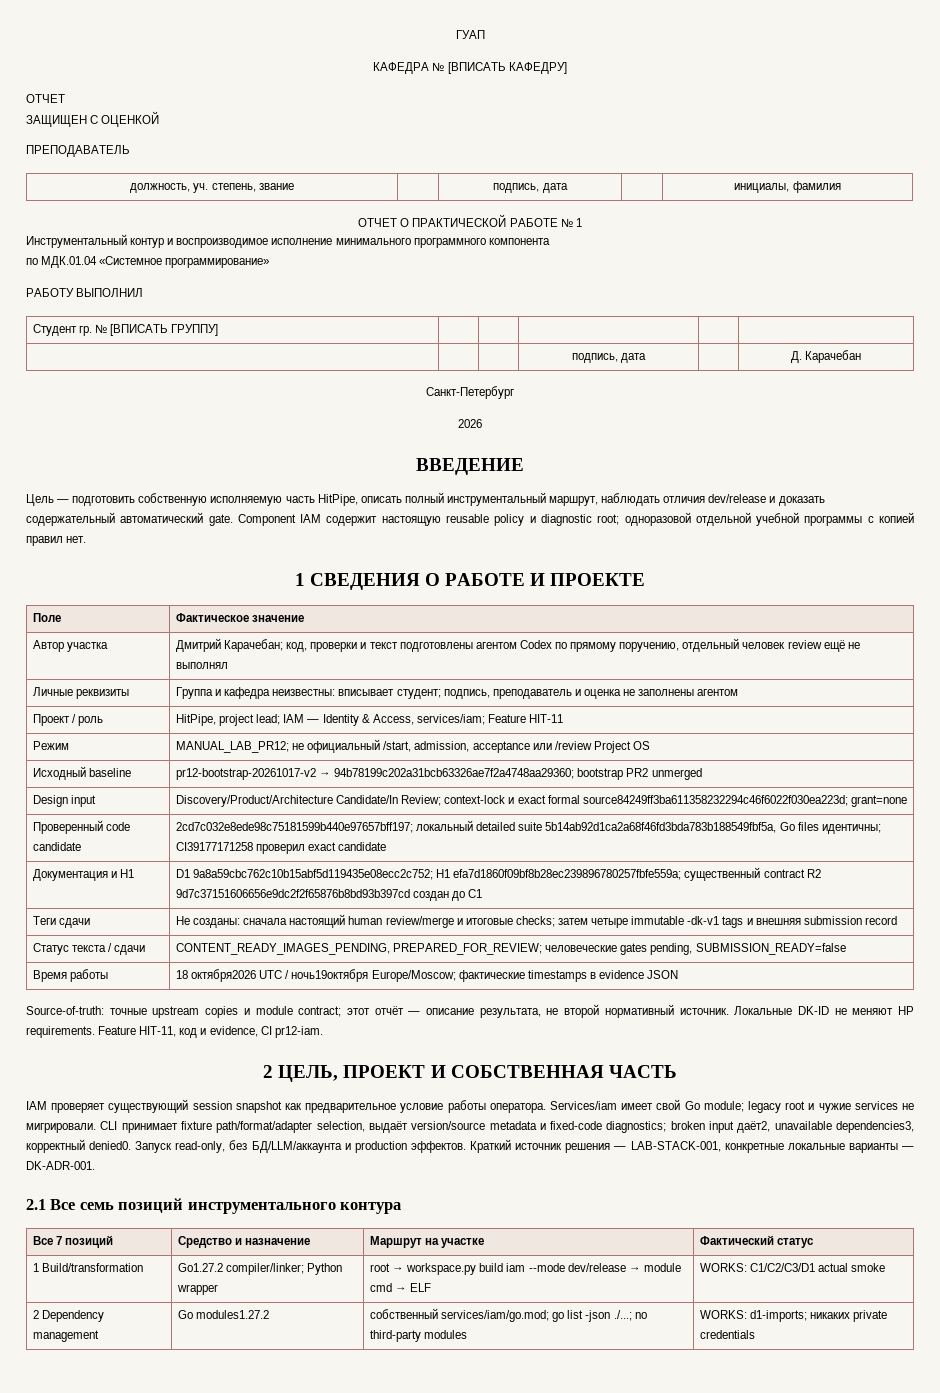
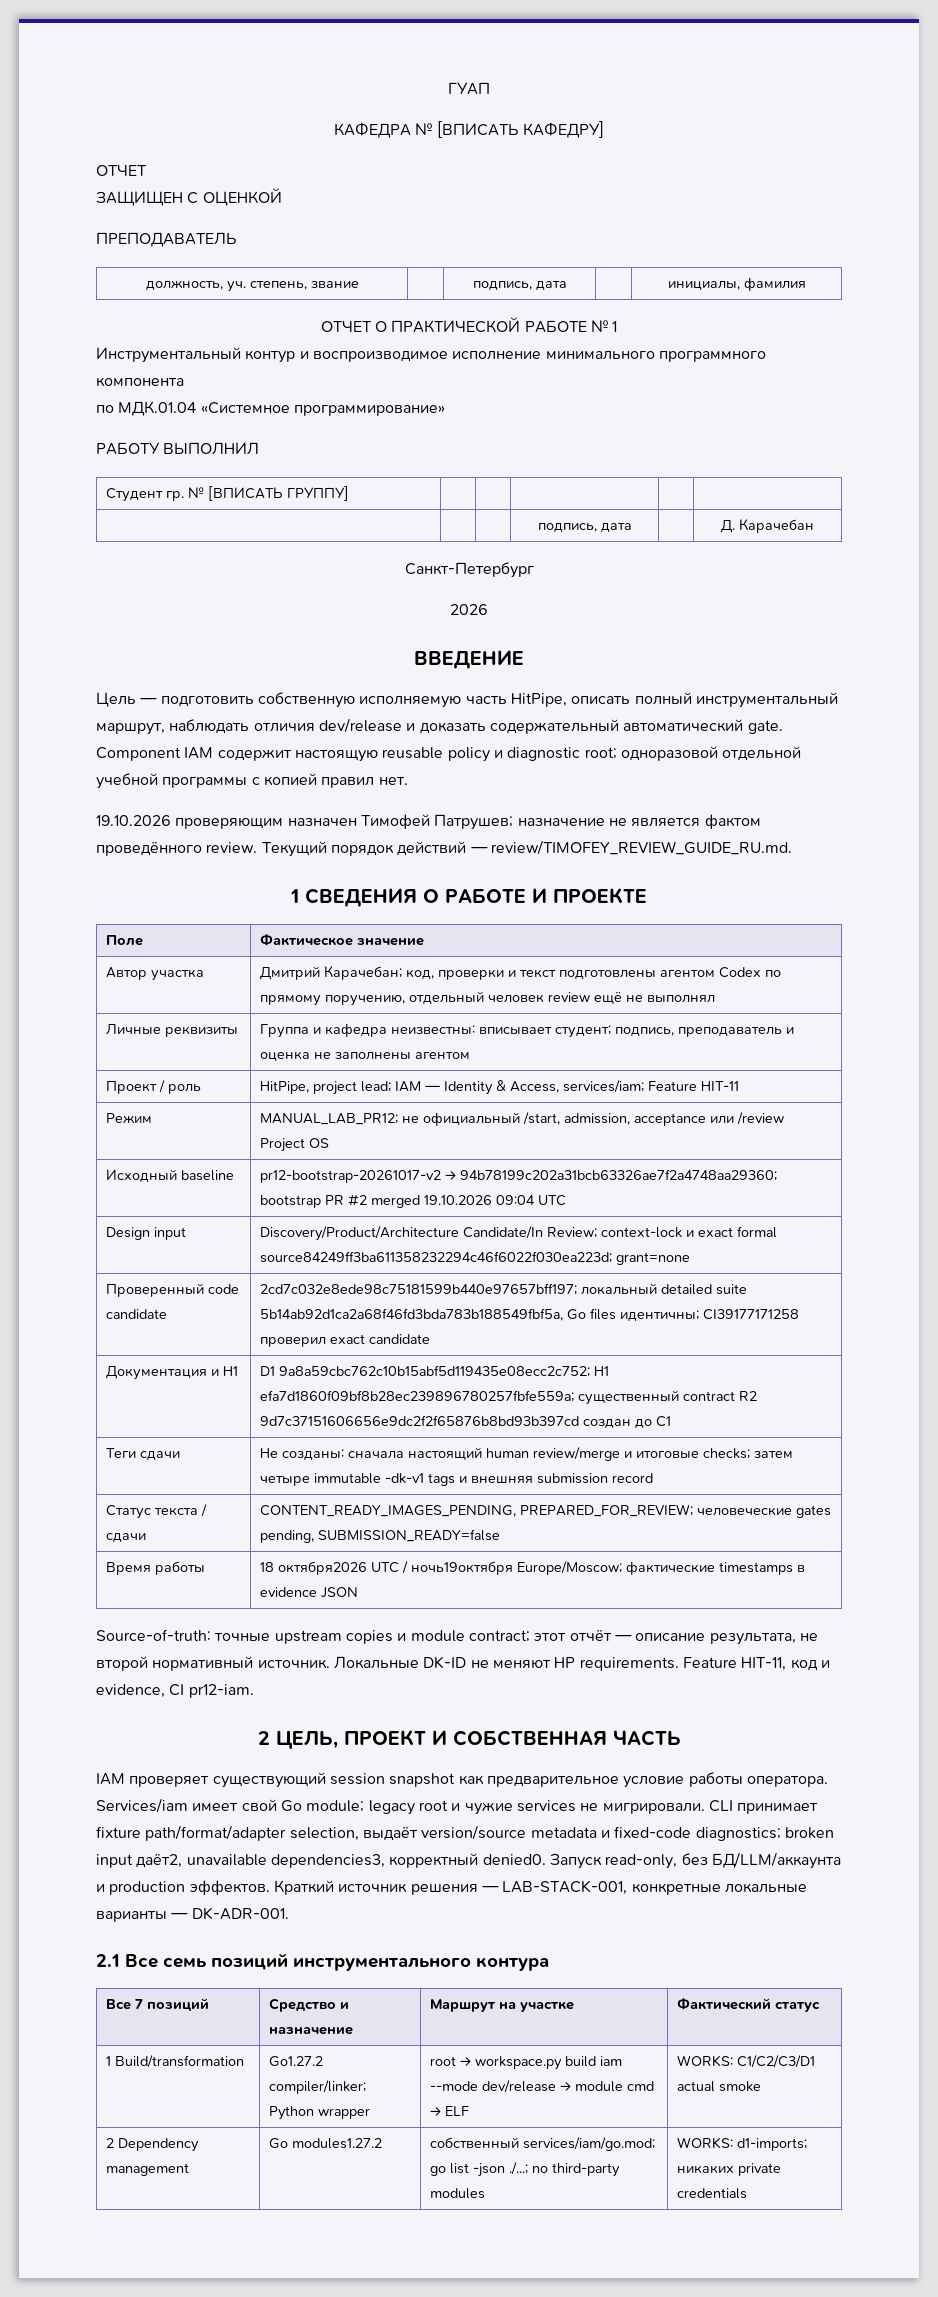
(87, 539) none -> [96,814,761,830] [96,840,792,857] // 19.10.2026 проверяющим назначен Тимофей Патрушев; назначение не является фактом проведённого review. Текущий порядок действий — review/TIMOFEY_REVIEW_GUIDE_RU.md.
[626,768,702,780] PR2 unmerged -> [324,1194,566,1208] PR #2 merged 19.10.2026 09:04 UTC

